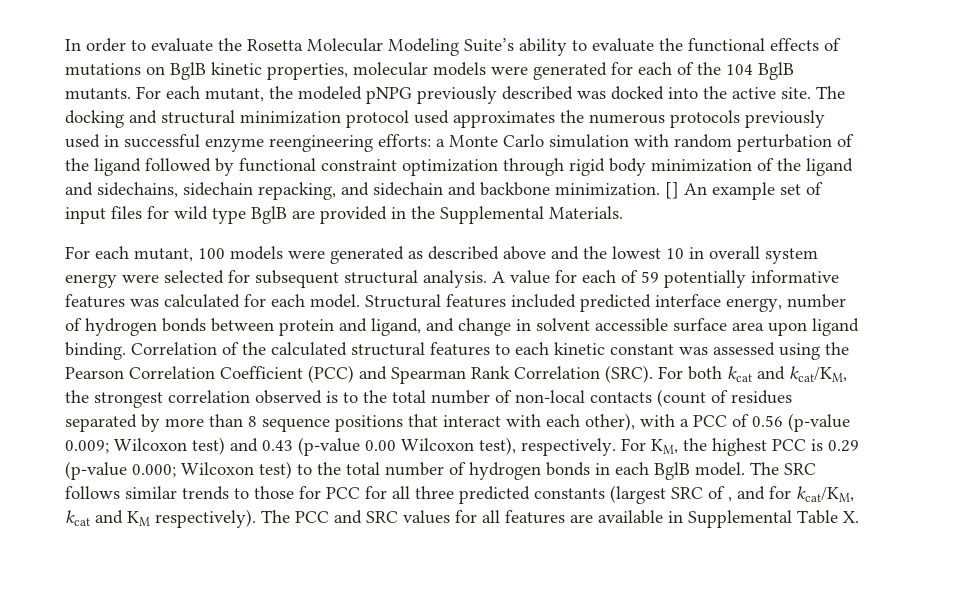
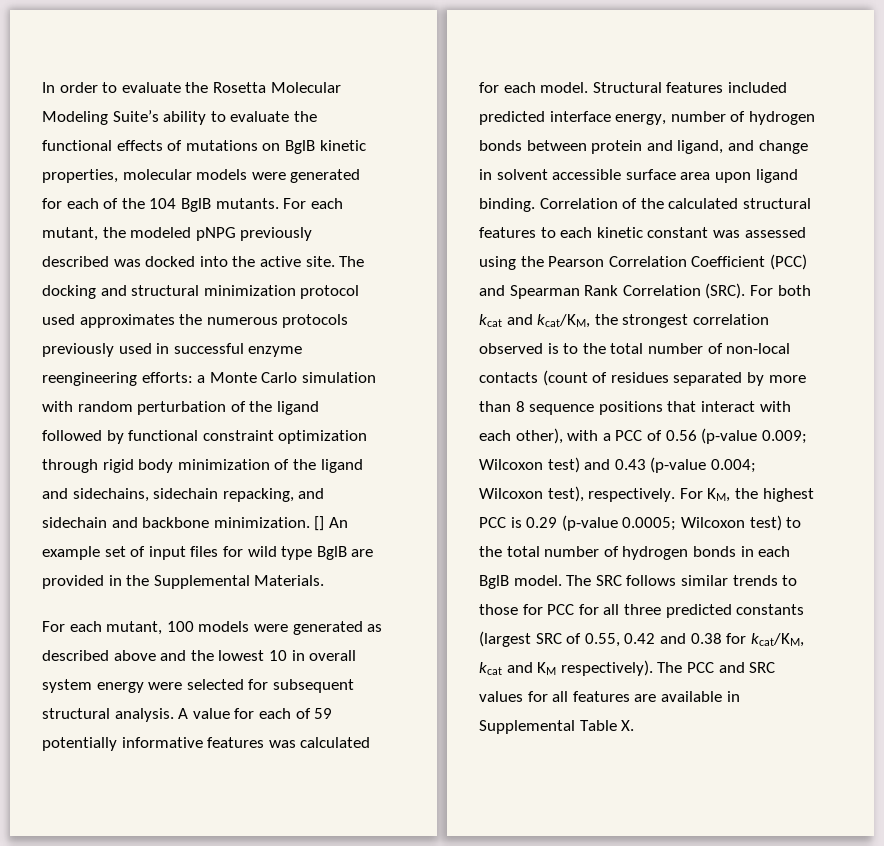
[365,440,396,451] 0.00 -> [710,459,756,473] 0.004;
[132,464,176,478] 0.000; -> [622,517,677,531] 0.0005;
[728,486,765,502] , and -> [584,633,722,647] 0.55, 0.42 and 0.38

